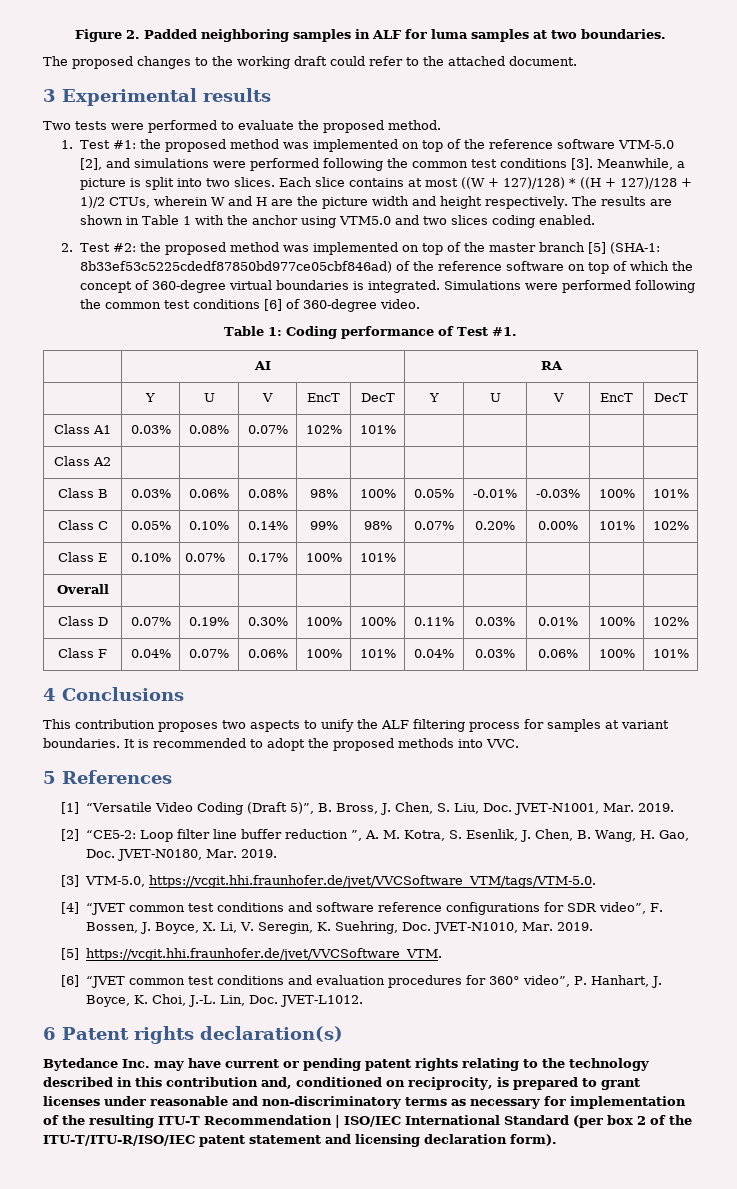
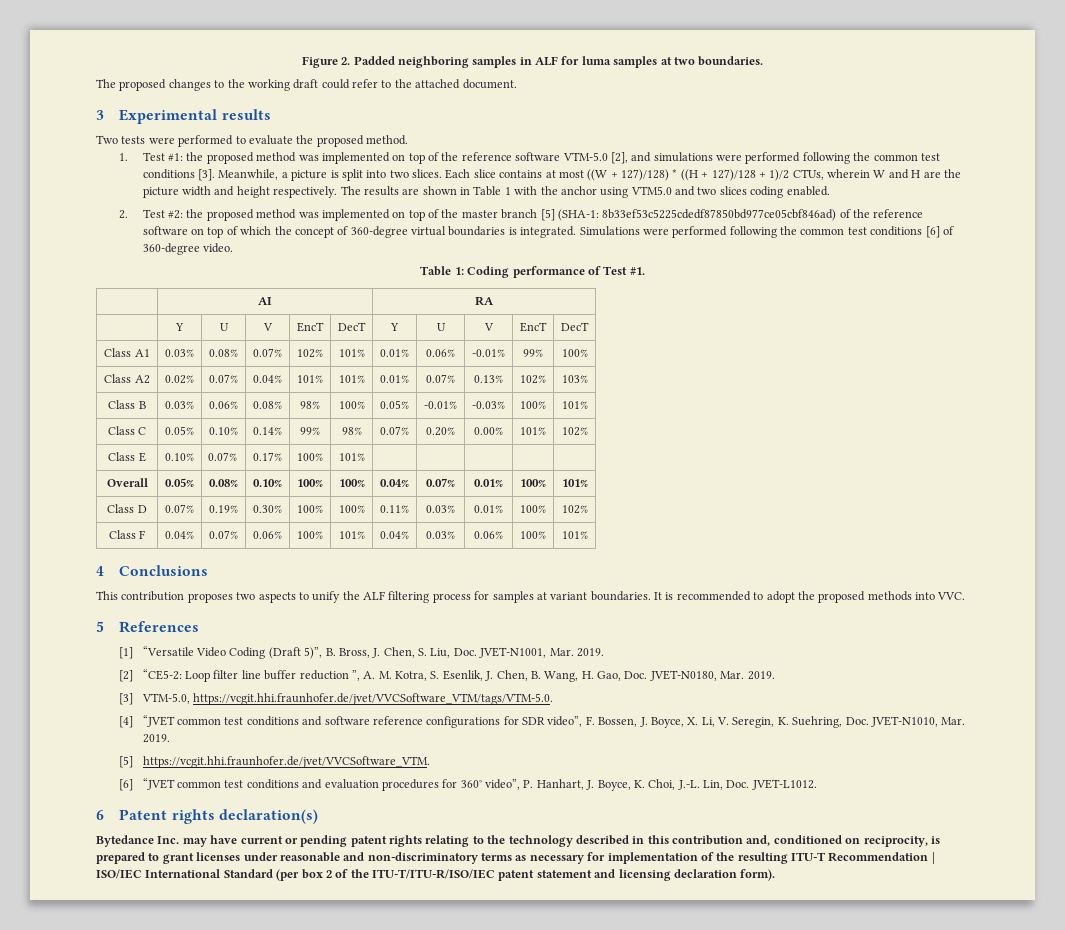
[54,456,111,466] | | | | // Class A2 | | | | | | | | | | -> [380,349,409,357] [425,349,455,357] [471,349,505,357] [523,349,543,357] [561,349,588,357] [104,374,150,384] [165,375,194,384] [209,374,238,383] [253,375,282,383] [297,375,323,383] [338,375,365,383] [380,375,409,383] [425,374,455,383] [473,375,503,383] [520,375,546,384] [561,375,588,383] 0.01% | 0.06% | -0.01% | 99% | 100% // Class A2 | 0.02% | 0.07% | 0.04% | 101% | 101% | 0.01% | 0.07% | 0.13% | 102% | 103%
(109, 589) | | | | | | | | | -> [165,478,194,487] [209,479,238,487] [253,479,282,487] [297,479,323,487] [338,479,365,487] [380,479,409,487] [425,478,455,487] [473,479,503,487] [520,479,546,487] [561,479,588,487] 0.05% | 0.08% | 0.10% | 100% | 100% | 0.04% | 0.07% | 0.01% | 100% | 101%

